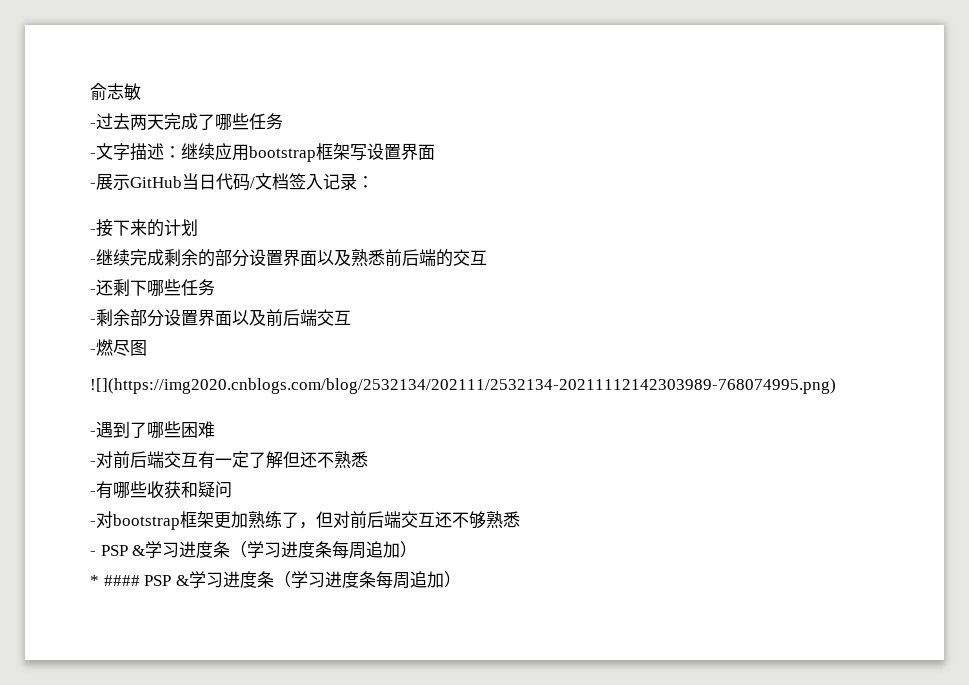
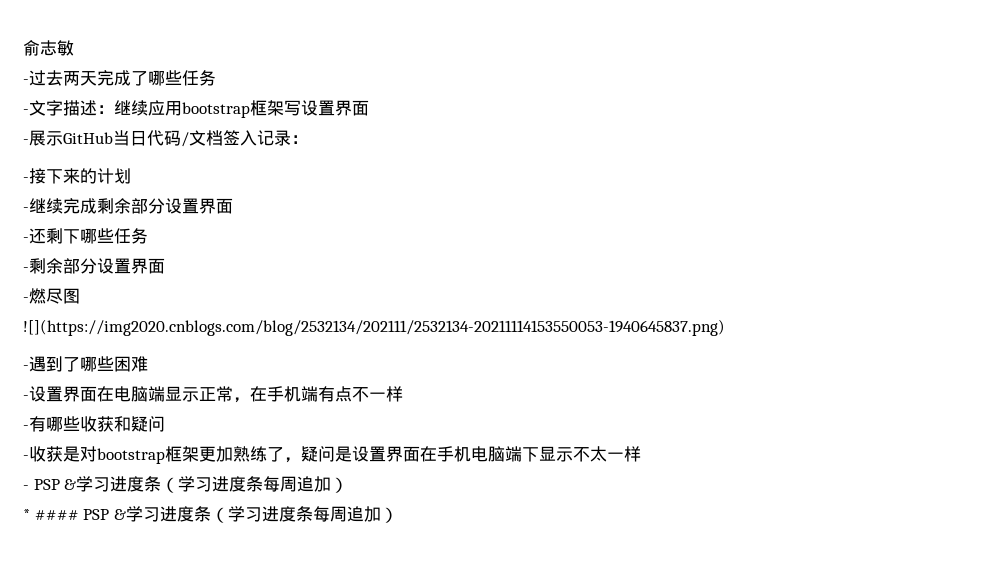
[198,249,487,267] 的部分设置界面以及熟悉前后端的交互 -> [131,198,233,214] 部分设置界面
[232,309,351,327] 以及前后端交互 -> (165, 266) none
[90,378,836,394] ![](https://img2020.cnblogs.com/blog/2532134/202111/2532134-20211112142303989-768074995.png) -> [23,319,725,336] ![](https://img2020.cnblogs.com/blog/2532134/202111/2532134-20211114153550053-1940645837.png)
[96,451,368,469] 对前后端交互有一定了解但还不熟悉 -> [29,386,403,403] 设置界面在电脑端显示正常，在手机端有点不一样
(96, 523) none -> [29,446,80,462] 收获是
[316,511,520,529] 但对前后端交互还不够熟悉 -> [301,446,641,462] 疑问是设置界面在手机电脑端下显示不太一样

